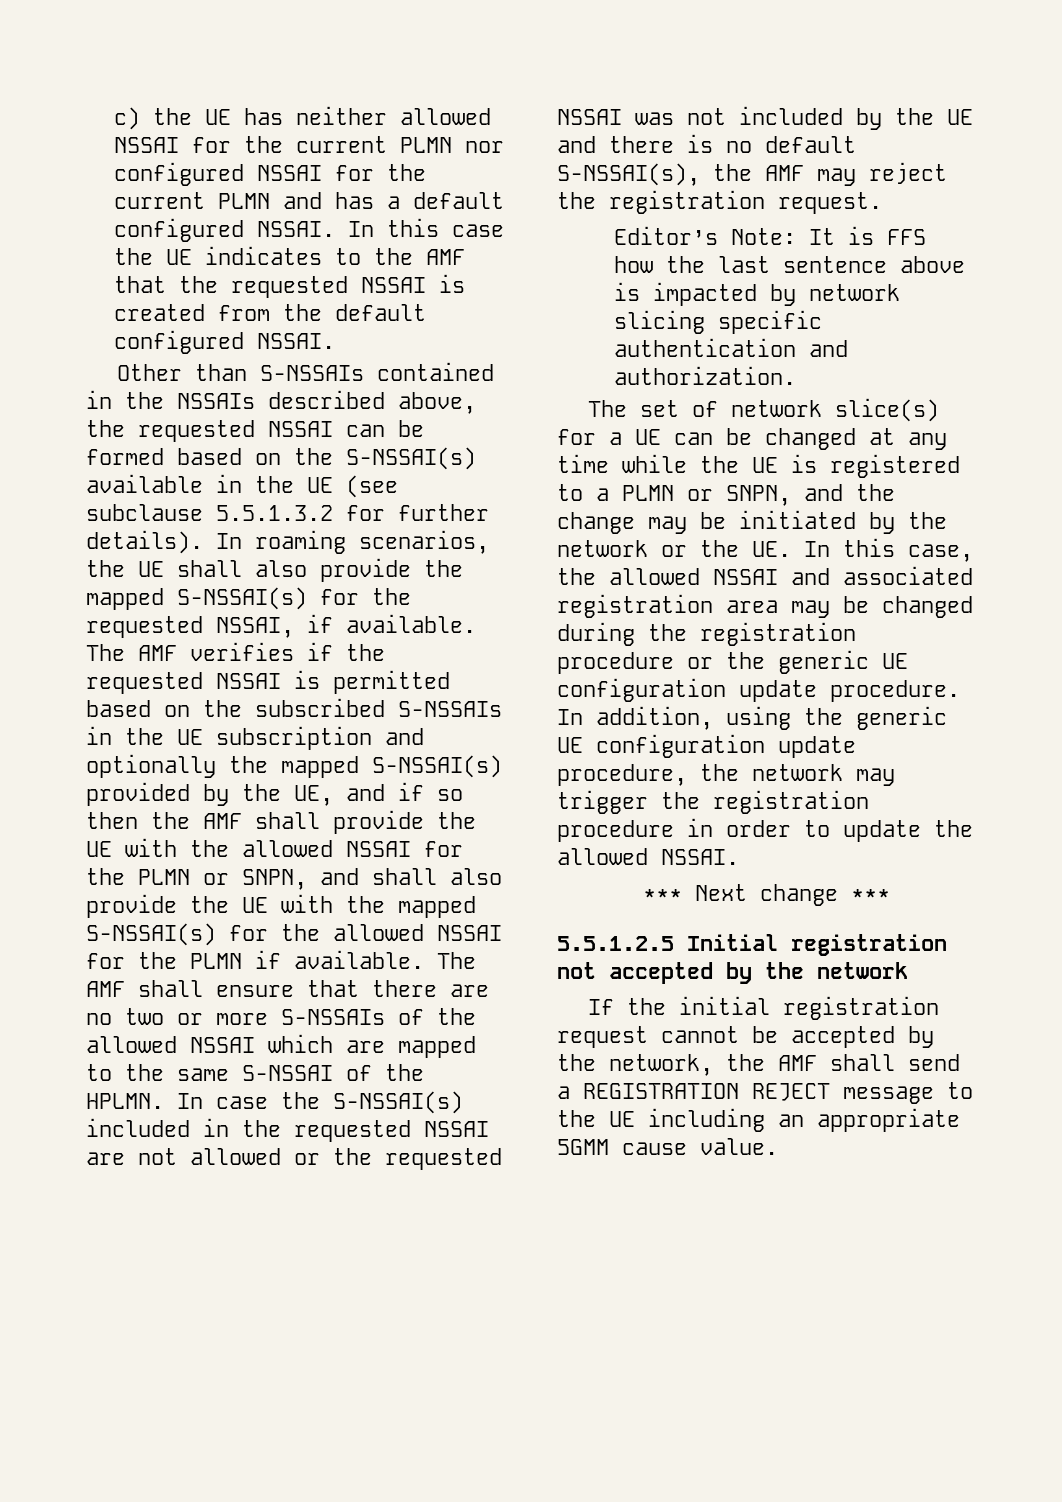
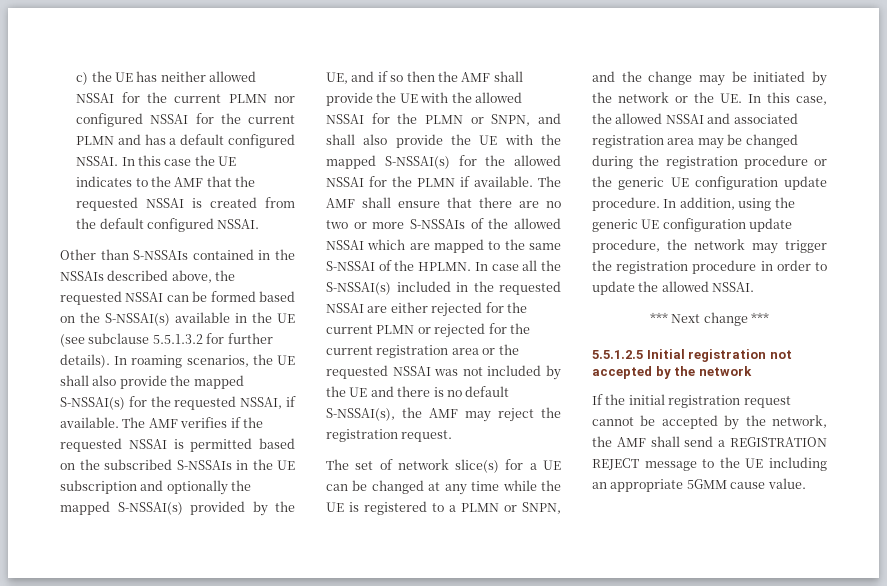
(268, 1102) none -> [522,260,538,271] all
[138,1148,281,1165] not allowed -> [390,302,527,317] [326,323,530,338] [326,345,479,358] either rejected for the current PLMN or rejected for the current registration area
[613,226,926,245] [613,256,965,273] [613,282,900,306] [613,310,822,334] [613,338,848,357] [613,366,796,385] // Editor’s Note: It is FFS how the last sentence above is impacted by network slicing specific authentication and authorization. -> (453, 436) none

